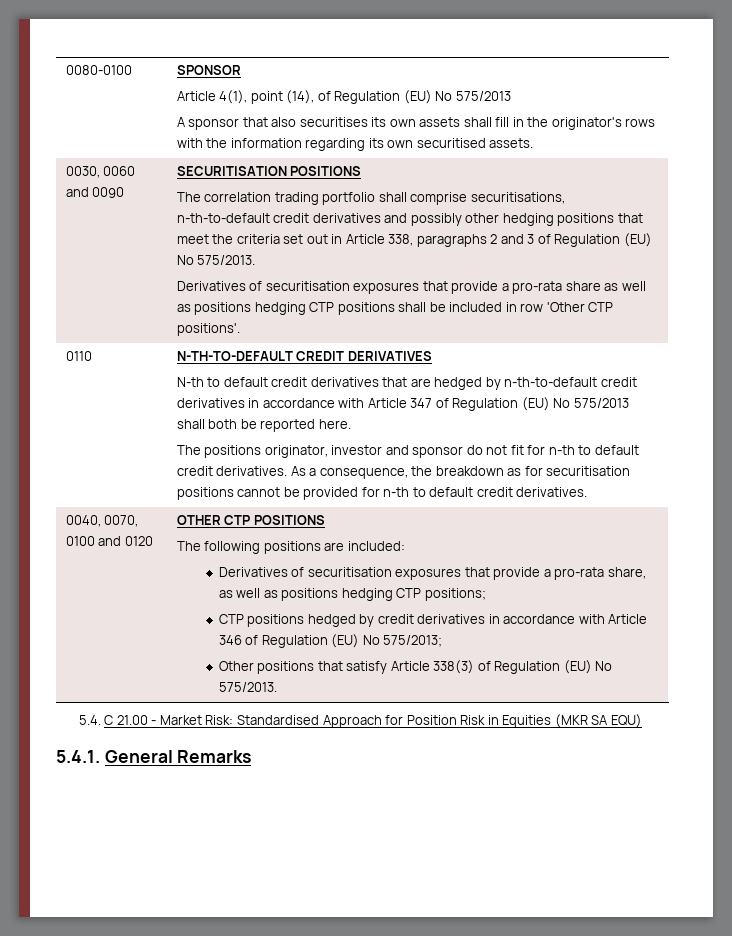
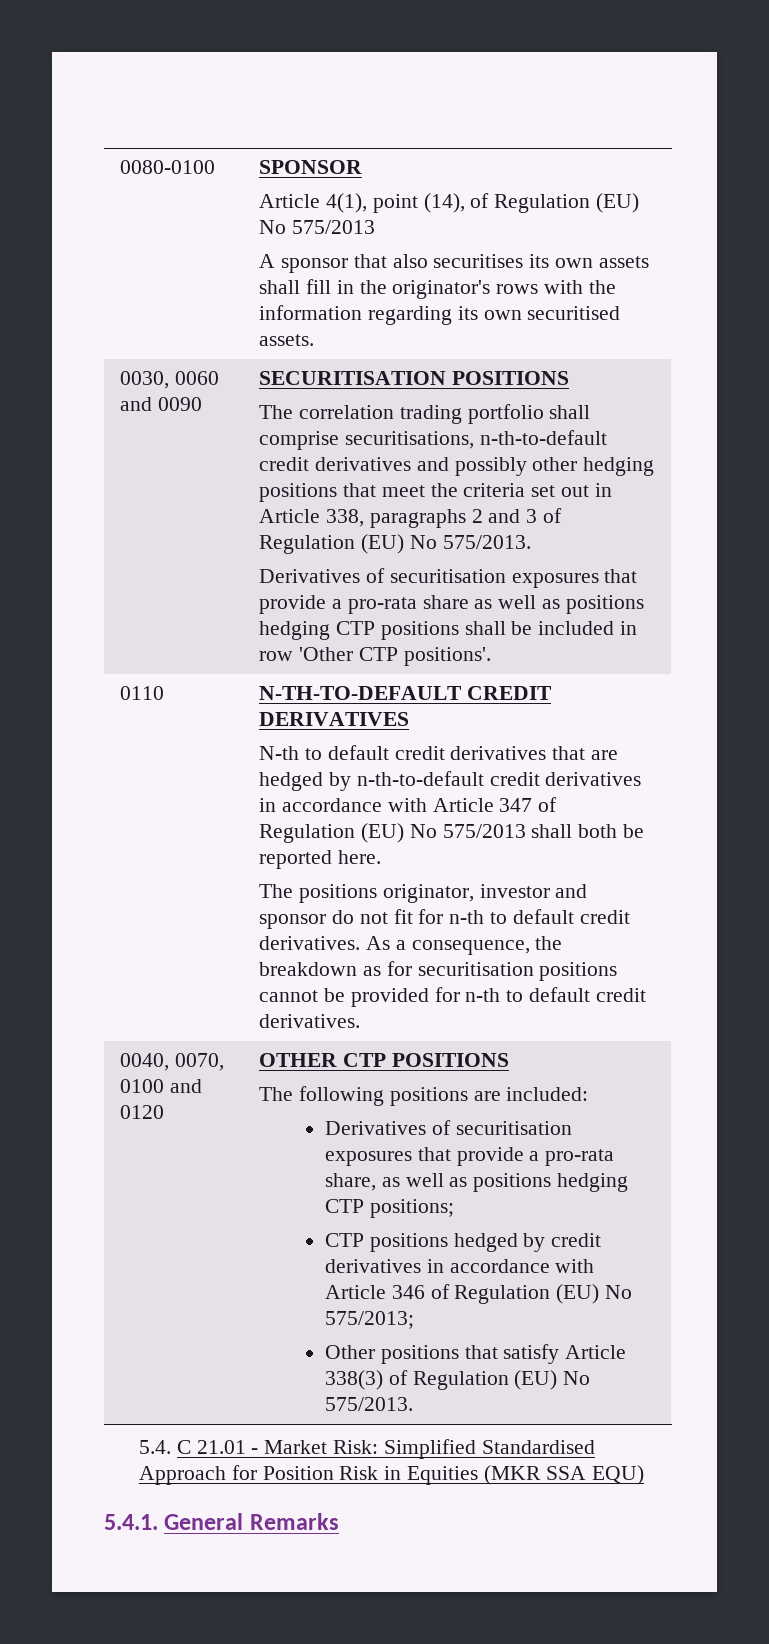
[116,715,148,725] 21.00 -> [196,1440,246,1454] 21.01
(234, 720) none -> [383,1439,476,1459] Simplified
[591,715,608,725] SA -> [545,1466,586,1480] SSA

